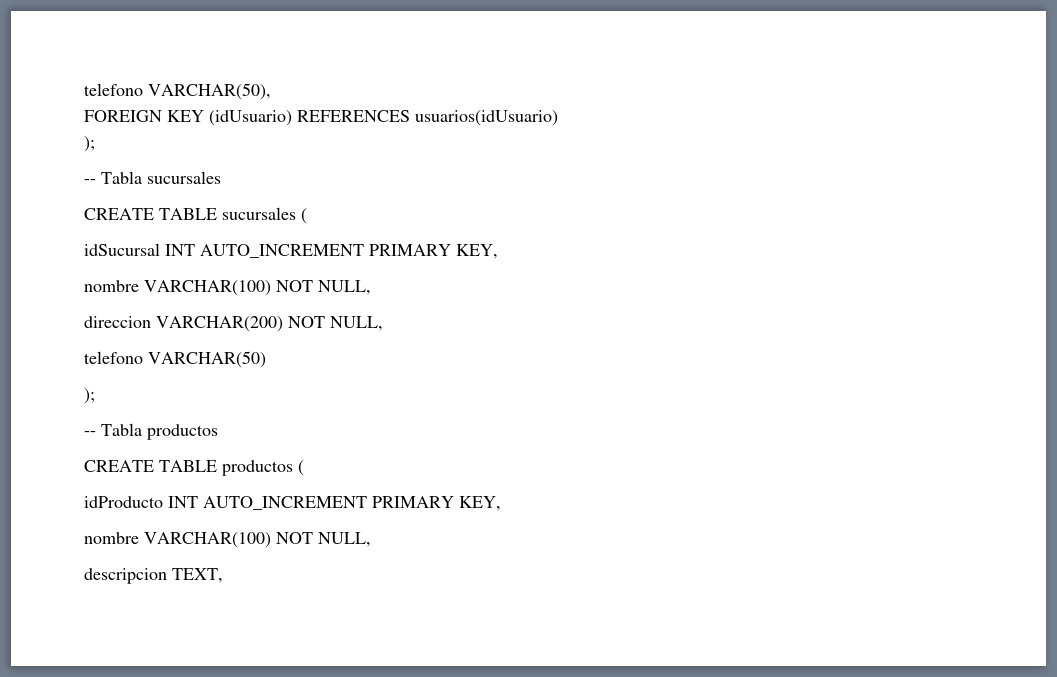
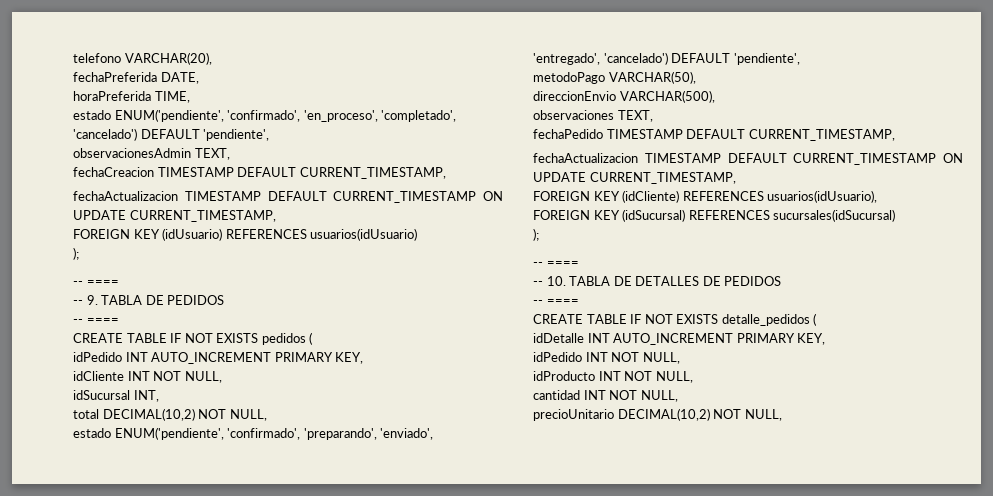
[84,83,271,100] telefono VARCHAR(50), -> [73,52,212,65] [73,72,199,84] [73,91,190,103] [73,109,457,122] [73,128,270,141] [73,148,230,160] [73,167,446,179] [73,191,503,203] [73,210,276,222] telefono VARCHAR(20), // fechaPreferida DATE, // horaPreferida TIME, // estado ENUM('pendiente', 'confirmado', 'en_proceso', 'completado', 'cancelado') DEFAULT 'pendiente', // observacionesAdmin TEXT, // fechaCreacion TIMESTAMP DEFAULT CURRENT_TIMESTAMP, // fechaActualizacion TIMESTAMP DEFAULT CURRENT_TIMESTAMP ON UPDATE CURRENT_TIMESTAMP,
[101,171,221,184] [84,207,307,224] [84,243,498,259] [84,280,371,296] [84,316,383,332] [84,351,266,368] [84,388,95,404] [84,423,218,440] [84,460,304,476] [84,496,501,511] [84,532,371,548] [84,568,223,584] Tabla sucursales // CREATE TABLE sucursales ( // idSucursal INT AUTO_INCREMENT PRIMARY KEY, // nombre VARCHAR(100) NOT NULL, // direccion VARCHAR(200) NOT NULL, // telefono VARCHAR(50) // ); // -- Tabla productos // CREATE TABLE productos ( // idProducto INT AUTO_INCREMENT PRIMARY KEY, // nombre VARCHAR(100) NOT NULL, // descripcion TEXT, -> [86,280,119,286] [73,295,225,305] [73,318,119,324] [73,332,314,345] [73,352,364,364] [73,371,222,383] [73,390,159,402] [73,408,267,421] [73,427,434,440] [533,52,800,65] [533,71,696,84] [533,90,715,103] [533,110,653,122] [533,129,895,141] [533,153,963,165] [533,172,736,184] [533,190,878,203] [533,209,896,222] [533,228,539,241] [533,261,579,267] [533,276,782,286] [533,299,579,305] [533,313,818,326] [533,333,826,345] [533,352,680,364] [533,371,693,383] [533,390,678,402] [533,408,782,421] ==== // -- 9. TABLA DE PEDIDOS // -- ==== // CREATE TABLE IF NOT EXISTS pedidos ( // idPedido INT AUTO_INCREMENT PRIMARY KEY, // idCliente INT NOT NULL, // idSucursal INT, // total DECIMAL(10,2) NOT NULL, // estado ENUM('pendiente', 'confirmado', 'preparando', 'enviado', 'entregado', 'cancelado') DEFAULT 'pendiente', // metodoPago VARCHAR(50), // direccionEnvio VARCHAR(500), // observaciones TEXT, // fechaPedido TIMESTAMP DEFAULT CURRENT_TIMESTAMP, // fechaActualizacion TIMESTAMP DEFAULT CURRENT_TIMESTAMP ON UPDATE CURRENT_TIMESTAMP, // FOREIGN KEY (idCliente) REFERENCES usuarios(idUsuario), // FOREIGN KEY (idSucursal) REFERENCES sucursales(idSucursal) // ); // -- ==== // -- 10. TABLA DE DETALLES DE PEDIDOS // -- ==== // CREATE TABLE IF NOT EXISTS detalle_pedidos ( // idDetalle INT AUTO_INCREMENT PRIMARY KEY, // idPedido INT NOT NULL, // idProducto INT NOT NULL, // cantidad INT NOT NULL, // precioUnitario DECIMAL(10,2) NOT NULL,

